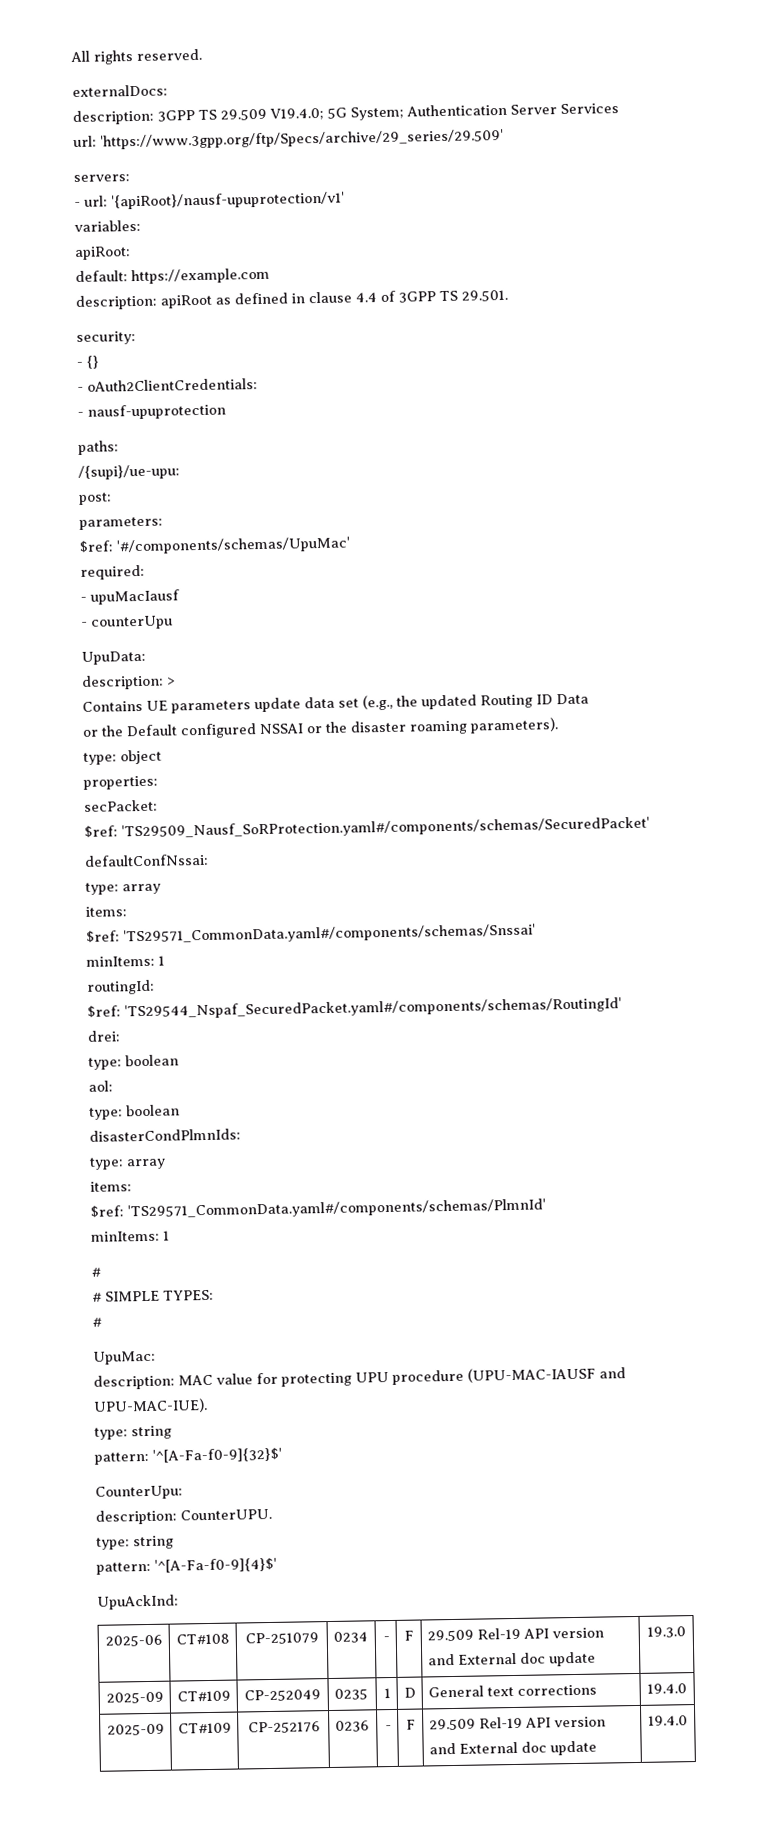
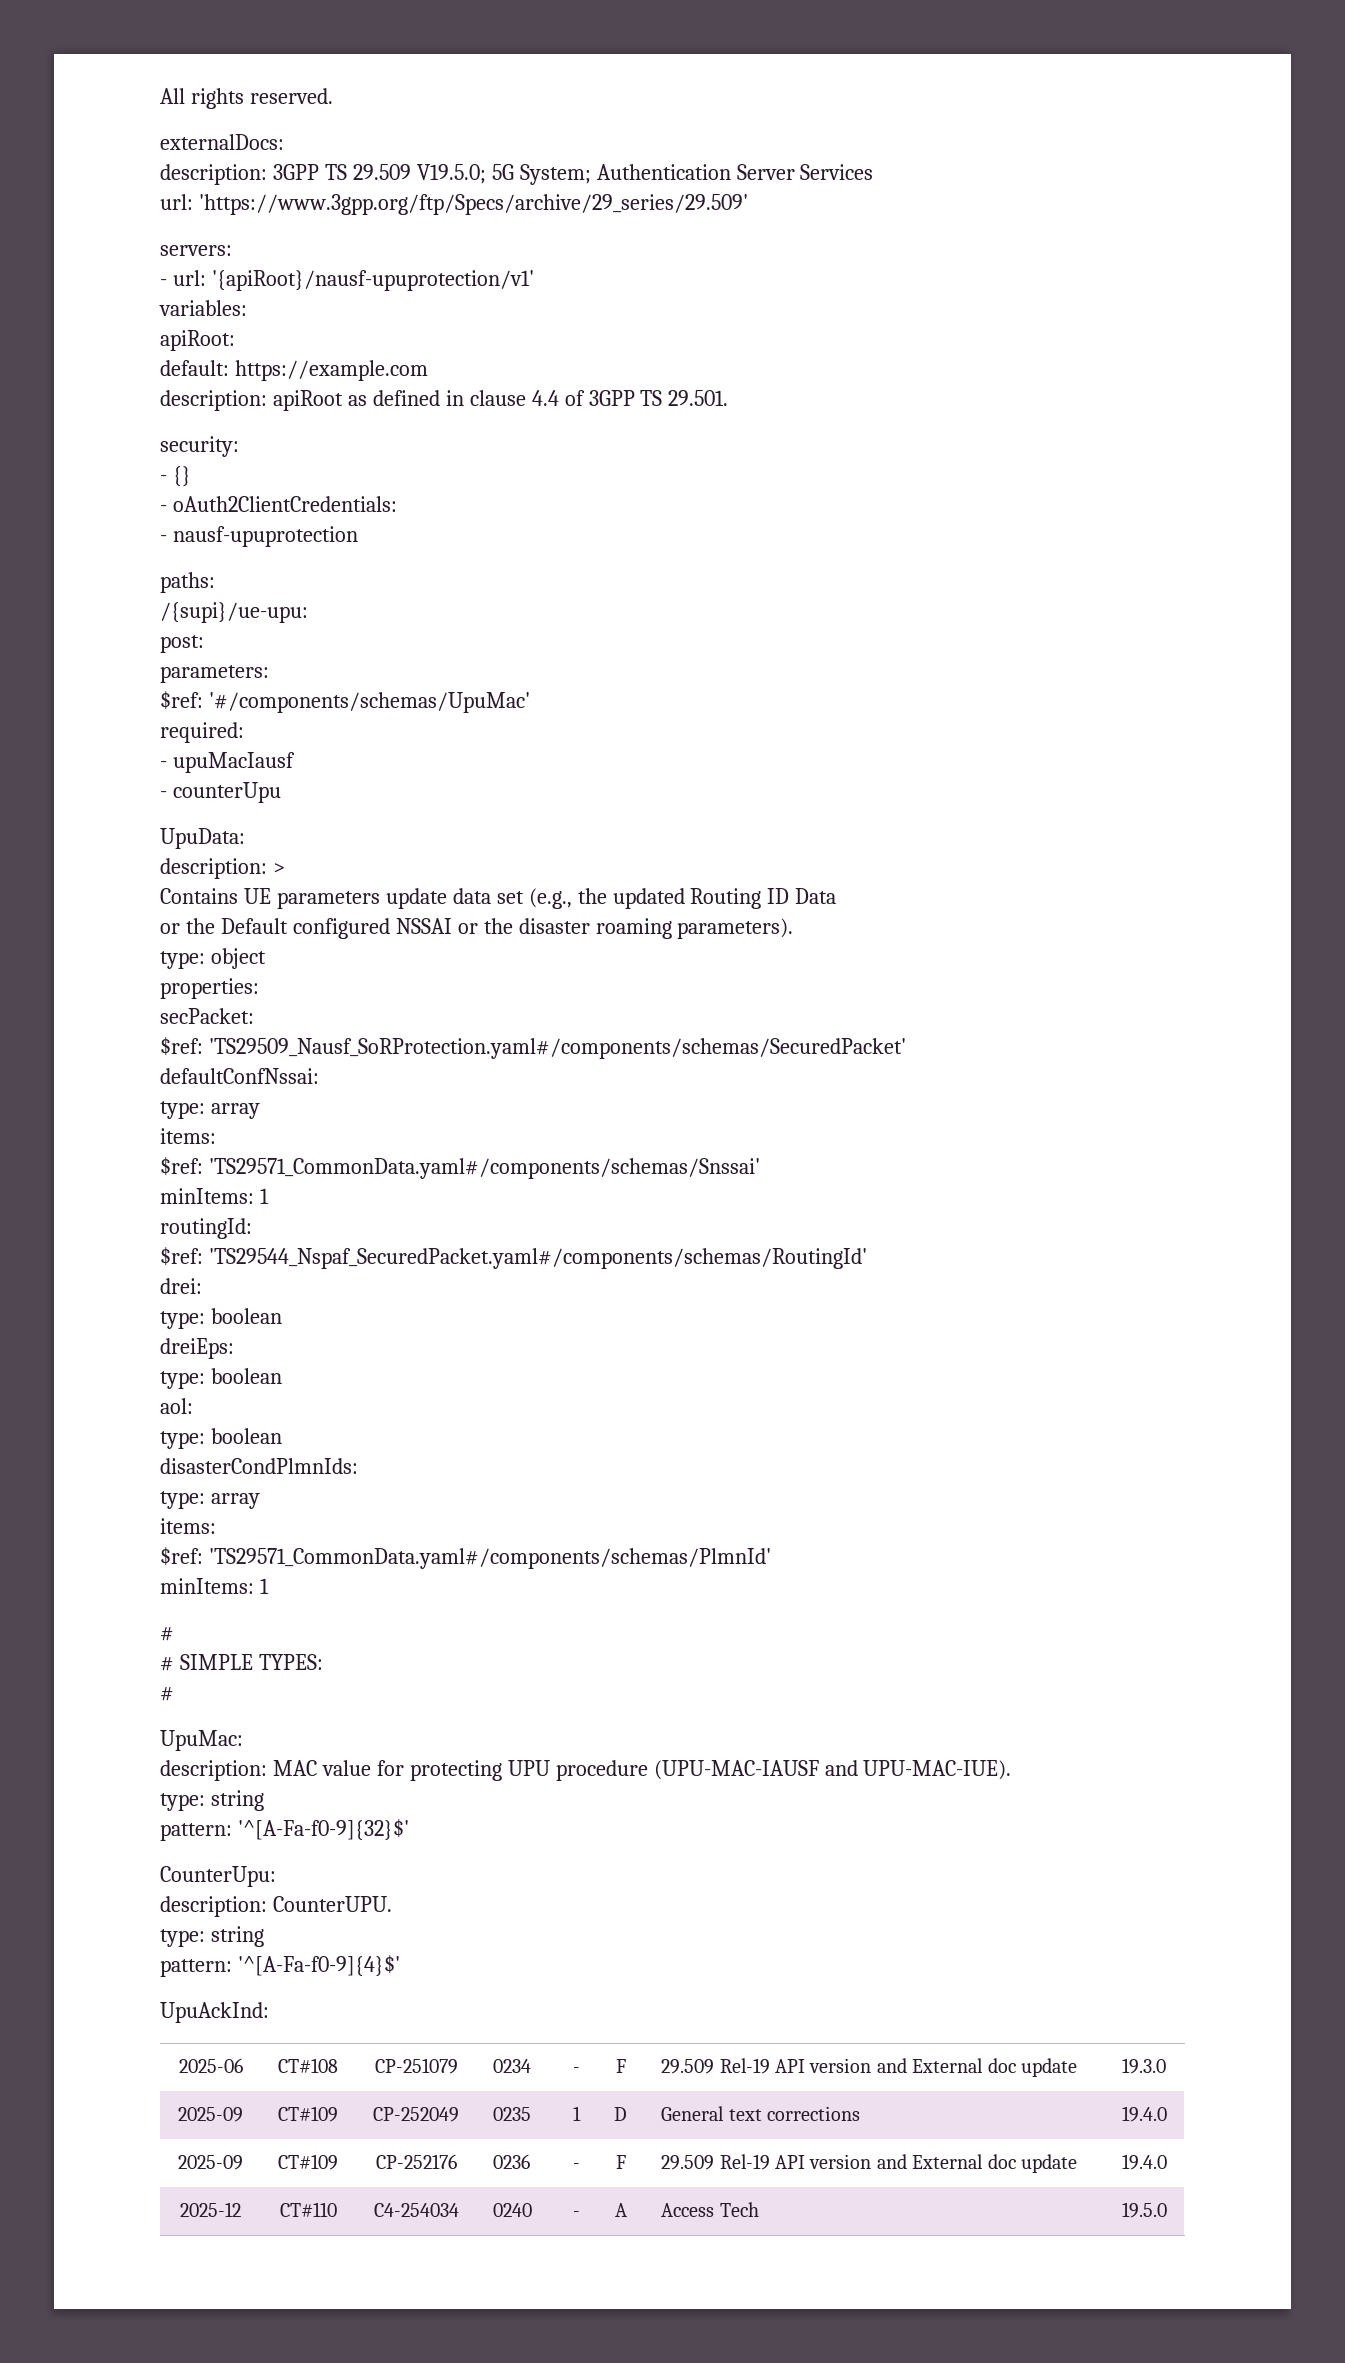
[269,107,324,121] V19.4.0; -> [416,164,486,184] V19.5.0;
(179, 1060) none -> [160,1338,234,1359] [160,1368,282,1389] // dreiEps: // type: boolean
(688, 1720) none -> [180,2202,241,2217] [279,2202,337,2217] [373,2203,459,2217] [493,2203,533,2217] [572,2211,580,2217] [614,2203,627,2217] [661,2202,759,2217] [1121,2202,1167,2218] // 2025-12 | CT#110 | C4-254034 | 0240 | - | A | Access Tech | 19.5.0

